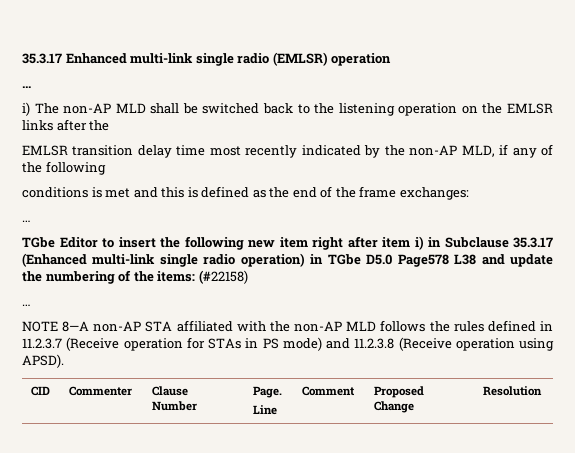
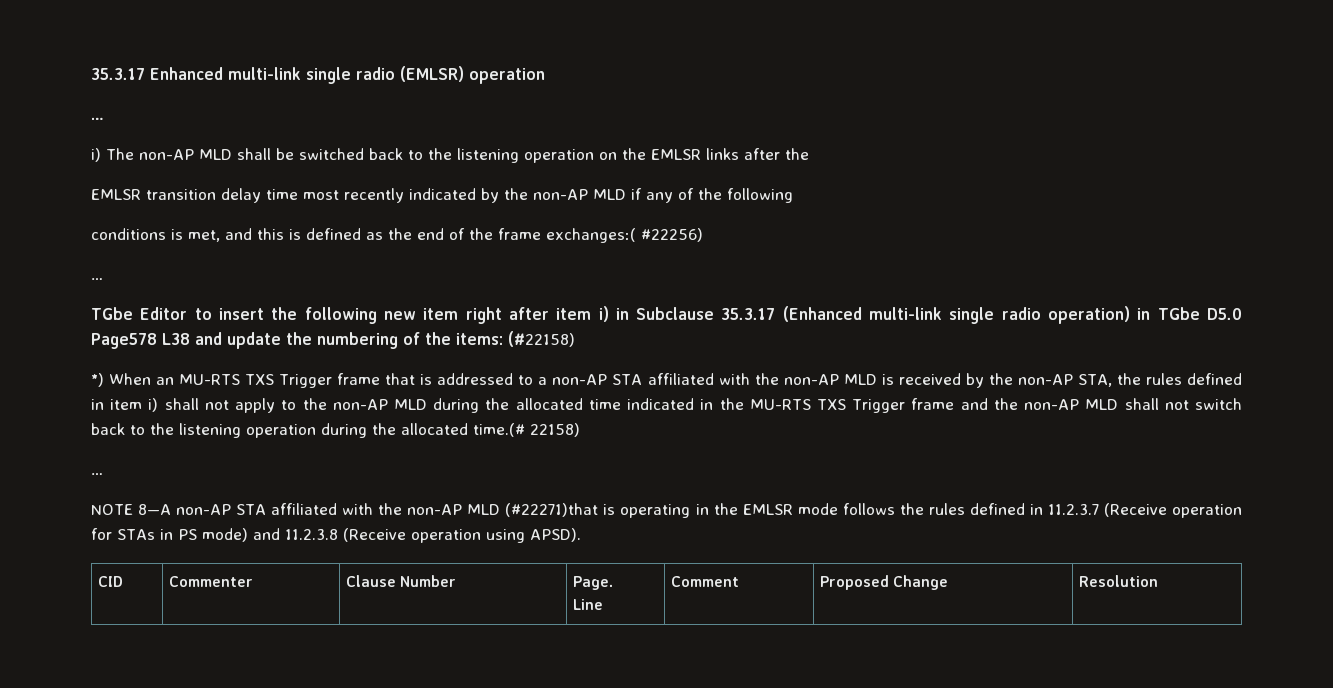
[461,145,495,157] MLD, -> [593,189,626,200] MLD
[105,188,131,198] met -> [188,230,220,242] met,
[399,187,469,200] exchanges: -> [546,228,703,243] exchanges:( #22256)
(248, 277) none -> [91,373,1242,388] [91,398,1243,413] [91,423,580,438] // *) When an MU-RTS TXS Trigger frame that is addressed to a non-AP STA affiliated with the non-AP MLD is received by the non-AP STA, the rules defined in item i) shall not apply to the non-AP MLD during the allocated time indicated in the MU-RTS TXS Trigger frame and the non-AP MLD shall not switch back to the listening operation during the allocated time.(# 22158)
(377, 326) none -> [505,503,838,518] (#22271)that is operating in the EMLSR mode

